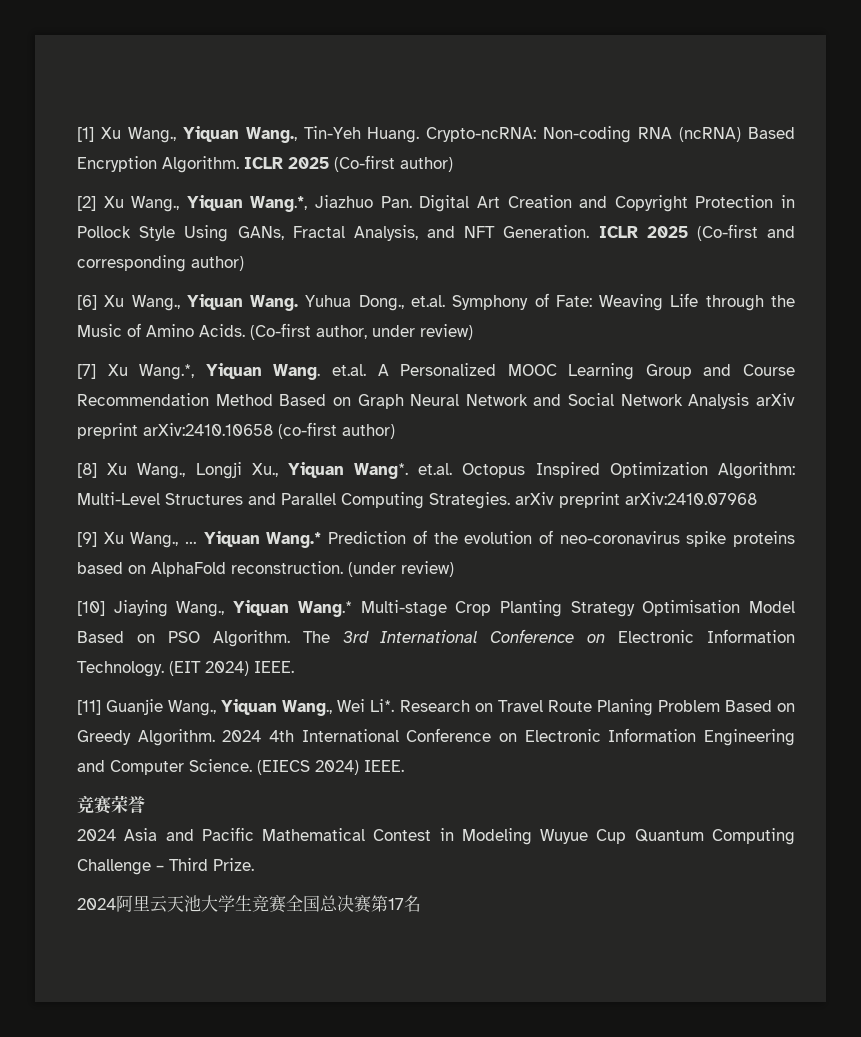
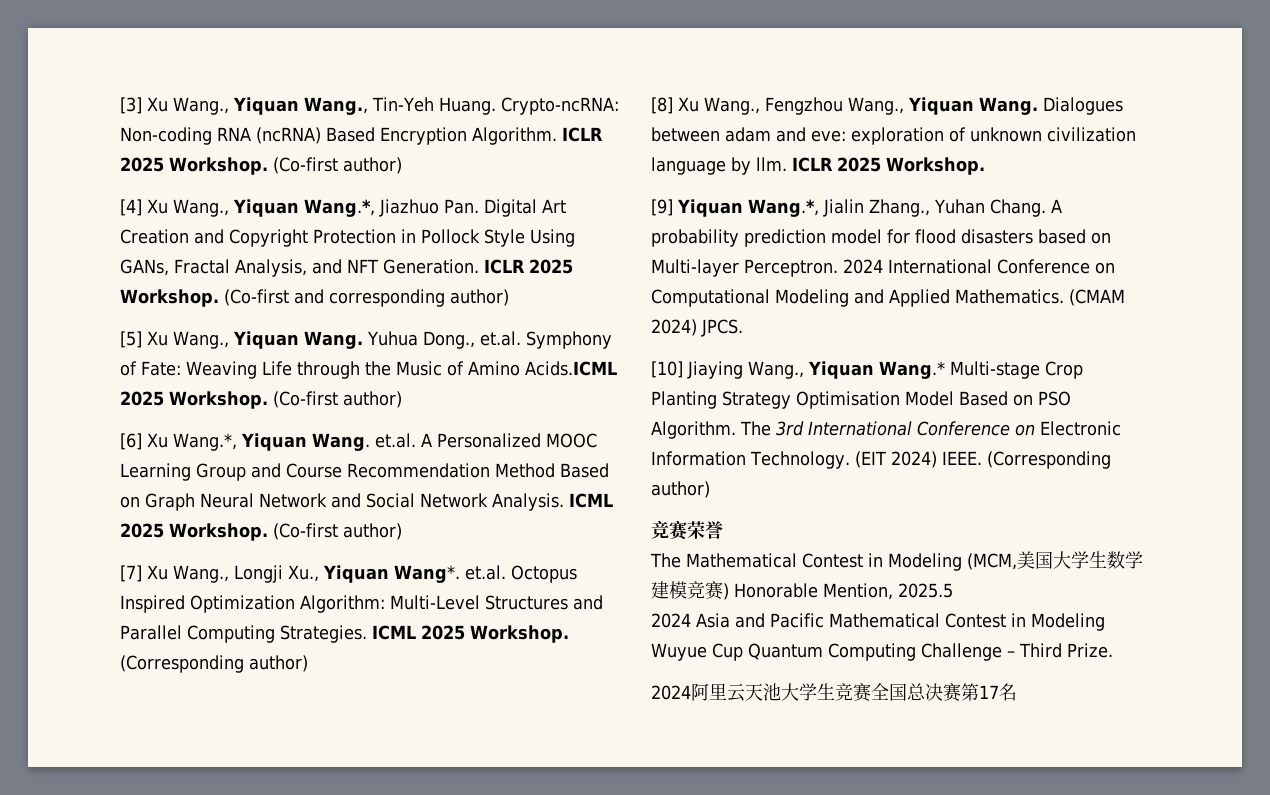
[77,127,94,142] [1] -> [120,97,142,114] [3]
[334,155,453,172] [77,196,96,211] (Co-first author) // [2] -> [169,157,402,175] [120,199,142,216] Workshop. (Co-first author) // [4]
(688, 232) none -> [120,289,219,307] Workshop.
[77,295,97,310] [6] -> [120,331,142,348] [5]
[199,323,473,340] [77,364,96,379] Acids. (Co-first author, under review) // [7] -> [524,361,617,376] [120,391,402,409] [120,433,142,450] Acids.ICML 2025 Workshop. (Co-first author) // [6]
[688,393,795,409] [77,422,395,439] [77,463,97,478] Analysis arXiv preprint arXiv:2410.10658 (co-first author) // [8] -> [492,493,613,511] [120,523,402,541] [120,565,142,582] Analysis. ICML 2025 Workshop. (Co-first author) // [7]
[515,492,757,508] [77,530,795,548] [77,561,454,577] arXiv preprint arXiv:2410.07968 // [9] Xu Wang., … Yiquan Wang.* Prediction of the evolution of neo-coronavirus spike proteins based on AlphaFold reconstruction. (under review) -> [371,625,569,643] [120,655,308,673] [651,97,1123,115] [651,127,1136,145] [651,157,985,175] [651,199,1062,217] [651,229,1111,247] [651,259,1115,277] [651,289,1125,307] [651,319,743,337] ICML 2025 Workshop. (Corresponding author) // [8] Xu Wang., Fengzhou Wang., Yiquan Wang. Dialogues between adam and eve: exploration of unknown civilization language by llm. ICLR 2025 Workshop. // [9] Yiquan Wang.*, Jialin Zhang., Yuhan Chang. A probability prediction model for flood disasters based on Multi-layer Perceptron. 2024 International Conference on Computational Modeling and Applied Mathematics. (CMAM 2024) JPCS.
[77,699,795,716] [77,728,795,746] [77,759,404,775] [77,795,145,815] // [11] Guanjie Wang., Yiquan Wang., Wei Li*. Research on Travel Route Planing Problem Based on Greedy Algorithm. 2024 4th International Conference on Electronic Information Engineering and Computer Science. (EIECS 2024) IEEE. // 竞赛荣誉 -> [986,451,1111,469] [651,481,710,498] [651,520,723,541] [650,551,1143,571] [651,581,953,600] (Corresponding author) // 竞赛荣誉 // The Mathematical Contest in Modeling (MCM,美国大学生数学建模竞赛) Honorable Mention, 2025.5

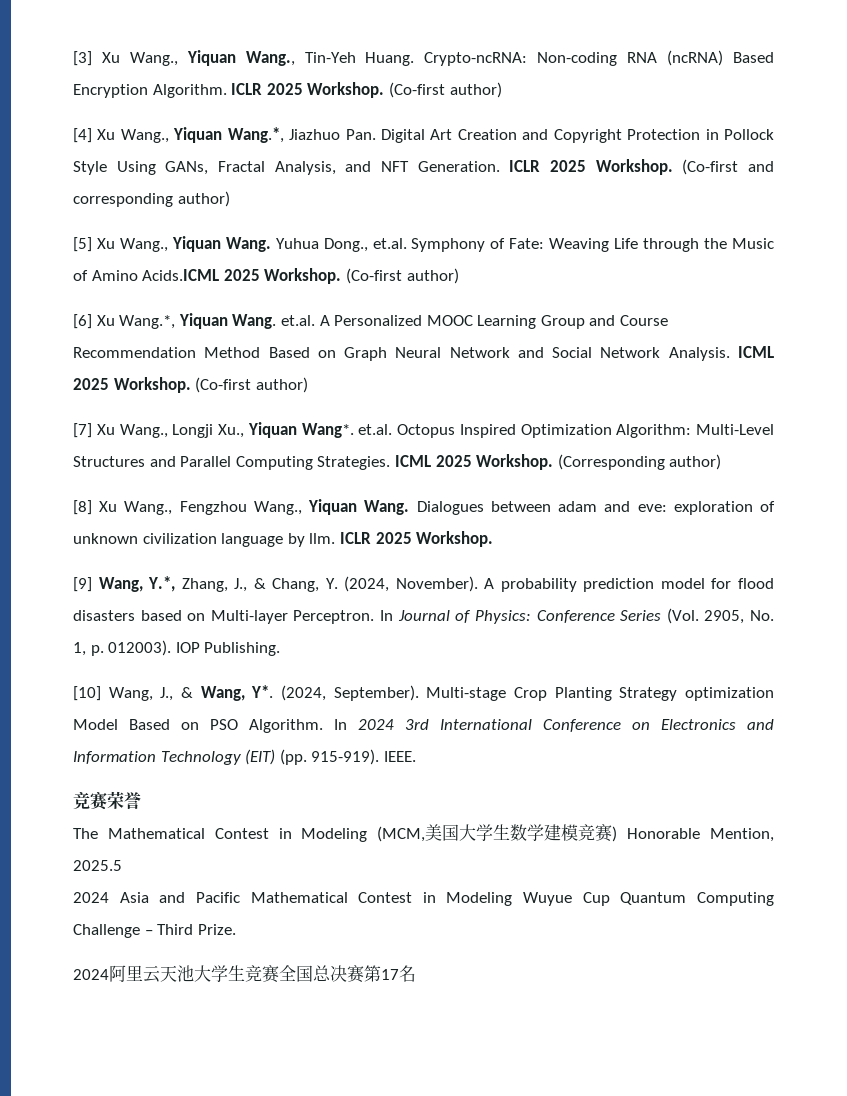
[677,199,1046,217] Yiquan Wang.*, Jialin Zhang., Yuhan Chang. -> [98,576,478,592] Wang, Y.*, Zhang, J., & Chang, Y. (2024, November).
[843,259,1115,274] [651,289,1125,307] [651,319,743,337] [651,361,945,379] 2024 International Conference on Computational Modeling and Applied Mathematics. (CMAM 2024) JPCS. // [10] Jiaying Wang., Yiquan Wang.* -> [380,608,774,624] [73,640,281,656] [73,685,419,701] In Journal of Physics: Conference Series (Vol. 2905, No. 1, p. 012003). IOP Publishing. // [10] Wang, J., & Wang, Y*. (2024, September).
[796,391,900,409] Optimisation -> [685,687,774,701] optimization
[740,421,771,436] The -> [334,719,394,730] In 2024
[1040,421,1121,436] [651,451,937,469] Electronic Information Technology. (EIT 2024) -> [661,719,774,730] [73,749,380,765] Electronics and Information Technology (EIT) (pp. 915-919).
[986,451,1111,469] [651,481,710,498] (Corresponding author) -> (416, 756) none

